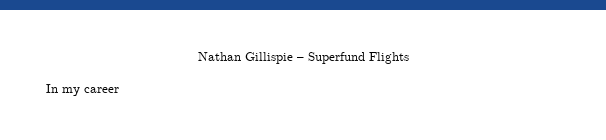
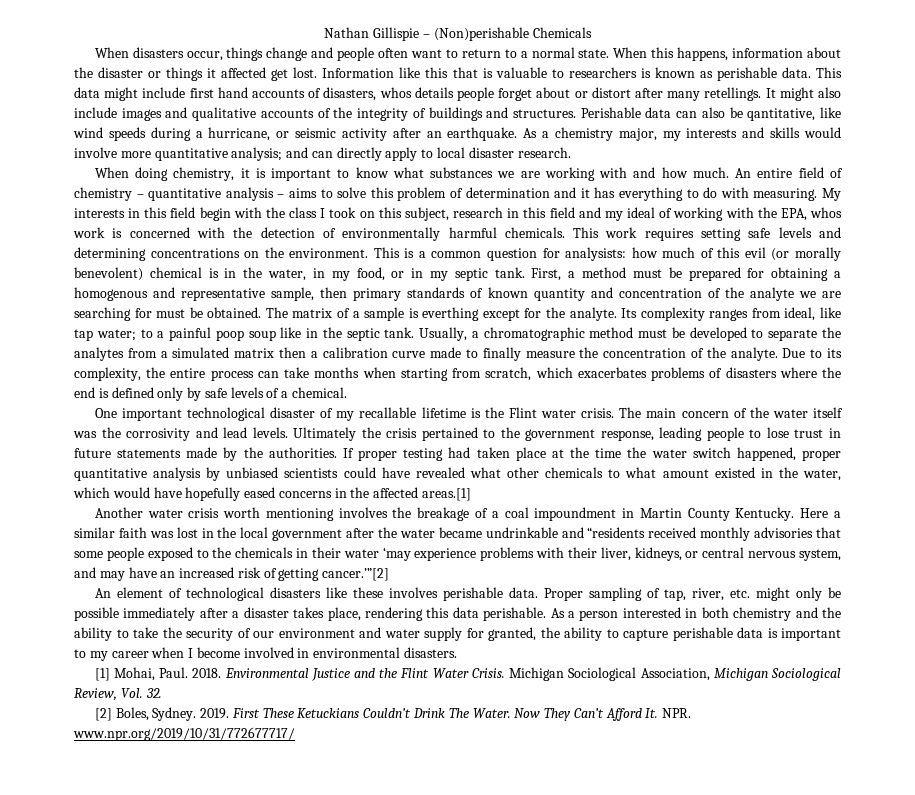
[307,52,409,64] [46,84,119,96] Superfund Flights // In my career -> [433,27,592,41] [94,47,841,61] [74,67,842,81] [74,87,842,101] [74,107,841,121] [73,127,842,141] [74,147,571,161] [94,167,843,181] [74,187,842,201] [74,207,842,221] [73,227,841,241] [74,247,841,261] [74,267,842,281] [74,287,841,301] [74,307,841,321] [74,327,842,341] [74,347,842,361] [74,367,842,381] [74,387,348,401] [94,407,844,421] [73,427,841,441] [74,447,841,461] [74,467,842,481] [73,487,472,501] [94,507,841,521] [74,527,842,541] [74,547,842,561] [74,567,390,581] [94,587,842,601] [74,607,842,621] [74,627,841,641] [74,647,458,661] [94,667,841,681] [74,688,162,701] [94,707,692,721] [73,727,295,741] (Non)perishable Chemicals // When disasters occur, things change and people often want to return to a normal state. When this happens, information about the disaster or things it affected get lost. Information like this that is valuable to researchers is known as perishable data. This data might include first hand accounts of disasters, whos details people forget about or distort after many retellings. It might also include images and qualitative accounts of the integrity of buildings and structures. Perishable data can also be qantitative, like wind speeds during a hurricane, or seismic activity after an earthquake. As a chemistry major, my interests and skills would involve more quantitative analysis; and can directly apply to local disaster research. // When doing chemistry, it is important to know what substances we are working with and how much. An entire field of chemistry – quantitative analysis – aims to solve this problem of determination and it has everything to do with measuring. My interests in this field begin with the class I took on this subject, research in this field and my ideal of working with the EPA, whos work is concerned with the detection of environmentally harmful chemicals. This work requires setting safe levels and determining concentrations on the environment. This is a common question for analysists: how much of this evil (or morally benevolent) chemical is in the water, in my food, or in my septic tank. First, a method must be prepared for obtaining a homogenous and representative sample, then primary standards of known quantity and concentration of the analyte we are searching for must be obtained. The matrix of a sample is everthing except for the analyte. Its complexity ranges from ideal, like tap water; to a painful poop soup like in the septic tank. Usually, a chromatographic method must be developed to separate the analytes from a simulated matrix then a calibration curve made to finally measure the concentration of the analyte. Due to its complexity, the entire process can take months when starting from scratch, which exacerbates problems of disasters where the end is defined only by safe levels of a chemical. // One important technological disaster of my recallable lifetime is the Flint water crisis. The main concern of the water itself was the corrosivity and lead levels. Ultimately the crisis pertained to the government response, leading people to lose trust in future statements made by the authorities. If proper testing had taken place at the time the water switch happened, proper quantitative analysis by unbiased scientists could have revealed what other chemicals to what amount existed in the water, which would have hopefully eased concerns in the affected areas.[1] // Another water crisis worth mentioning involves the breakage of a coal impoundment in Martin County Kentucky. Here a similar faith was lost in the local government after the water became undrinkable and “residents received monthly advisories that some people exposed to the chemicals in their water ‘may experience problems with their liver, kidneys, or central nervous system, and may have an increased risk of getting cancer.’”[2] // An element of technological disasters like these involves perishable data. Proper sampling of tap, river, etc. might only be possible immediately after a disaster takes place, rendering this data perishable. As a person interested in both chemistry and the ability to take the security of our environment and water supply for granted, the ability to capture perishable data is important to my career when I become involved in environmental disasters. // [1] Mohai, Paul. 2018. Environmental Justice and the Flint Water Crisis. Michigan Sociological Association, Michigan Sociological Review, Vol. 32. // [2] Boles, Sydney. 2019. First These Ketuckians Couldn’t Drink The Water. Now They Can’t Afford It. NPR. www.npr.org/2019/10/31/772677717/

